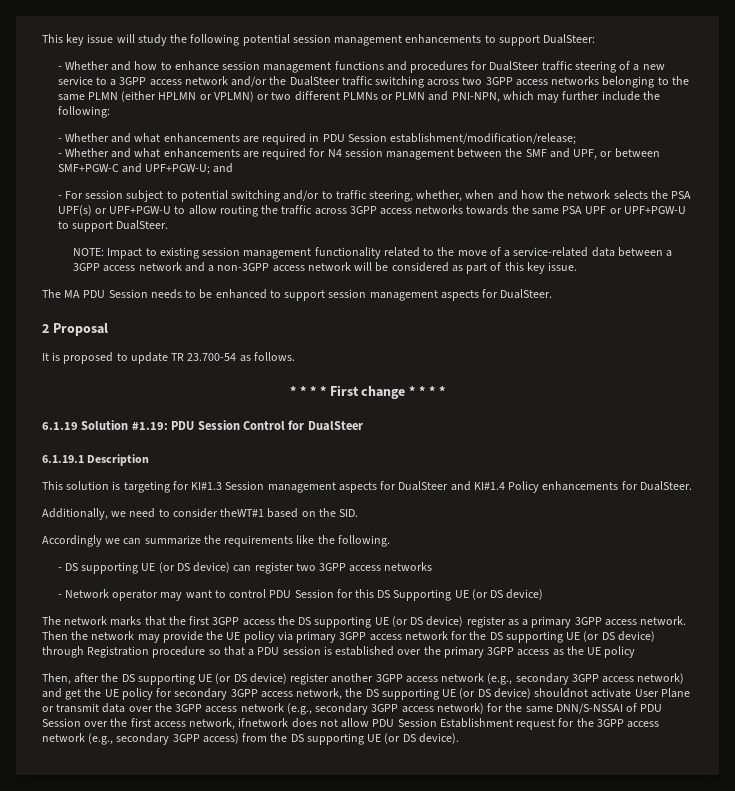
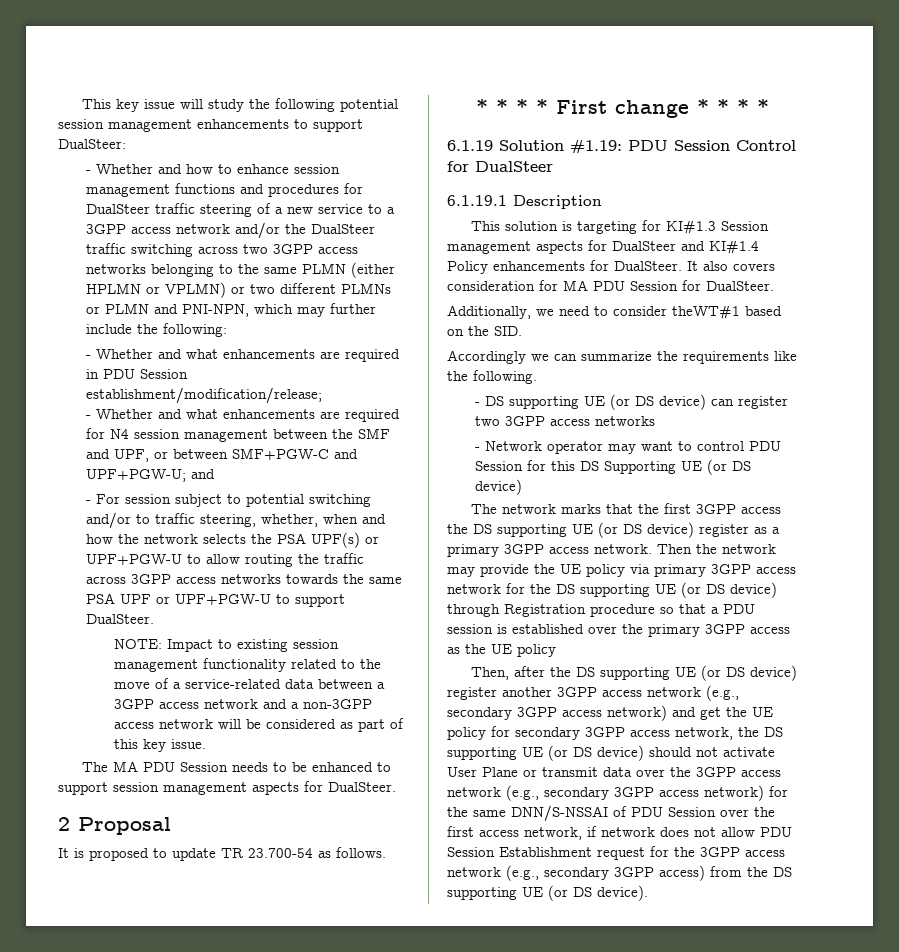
(692, 486) none -> [687,261,775,271] [447,280,774,291] It also covers consideration for MA PDU Session for DualSteer.
[534,688,589,698] shouldnot -> [649,747,718,757] should not
[238,718,289,727] ifnetwork -> [587,826,655,837] if network

